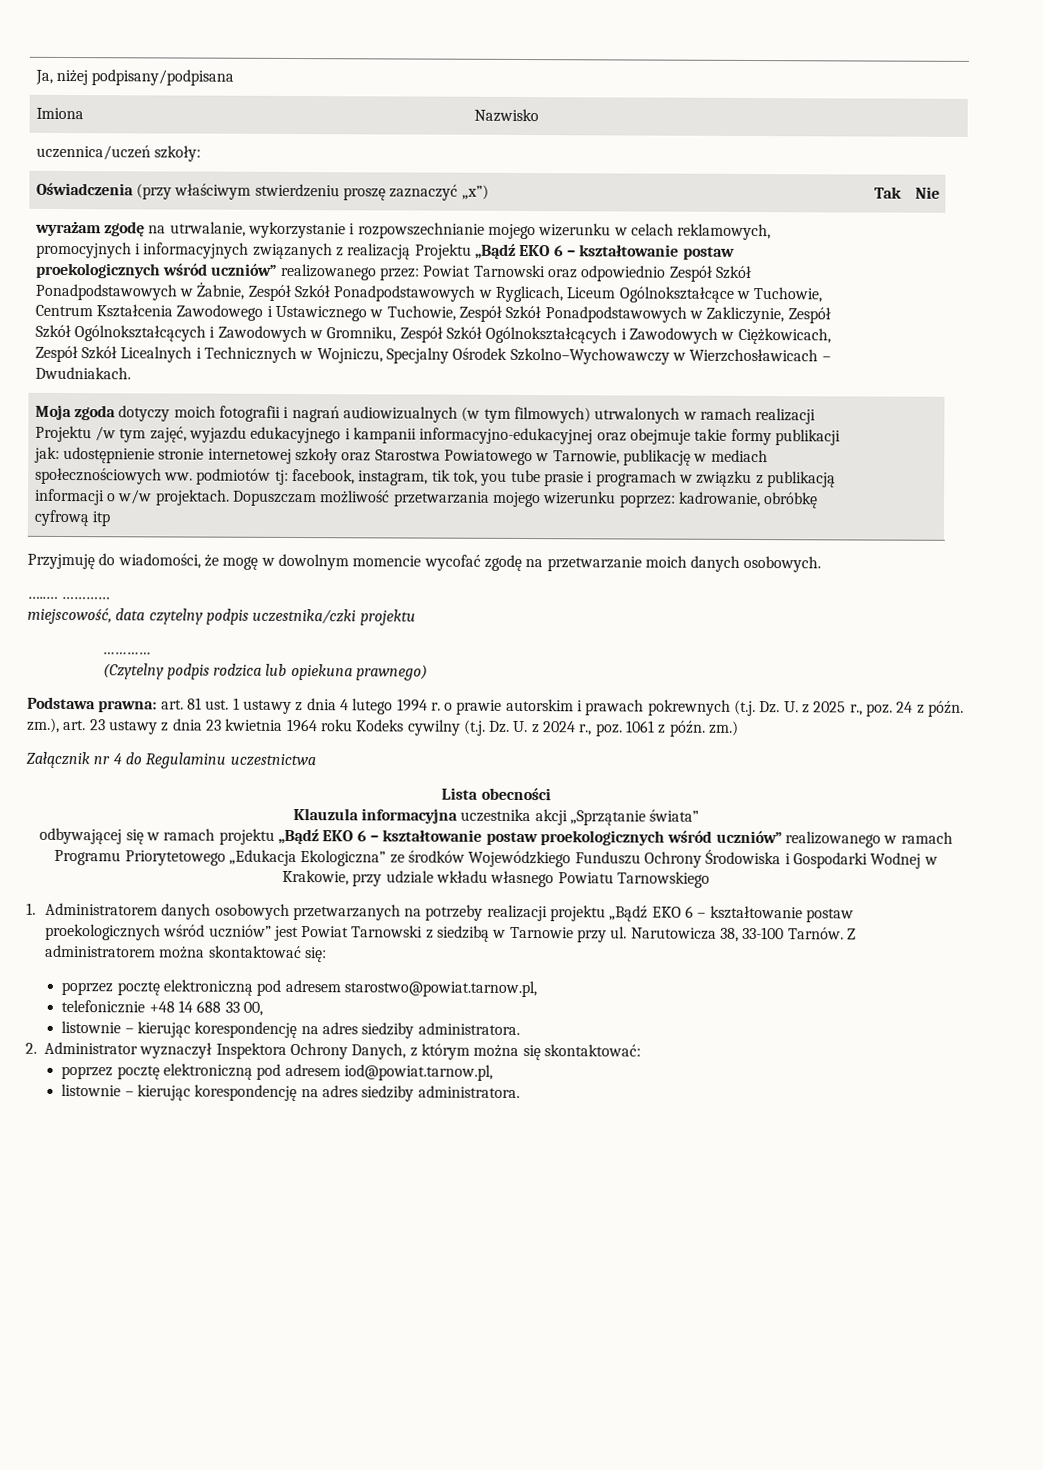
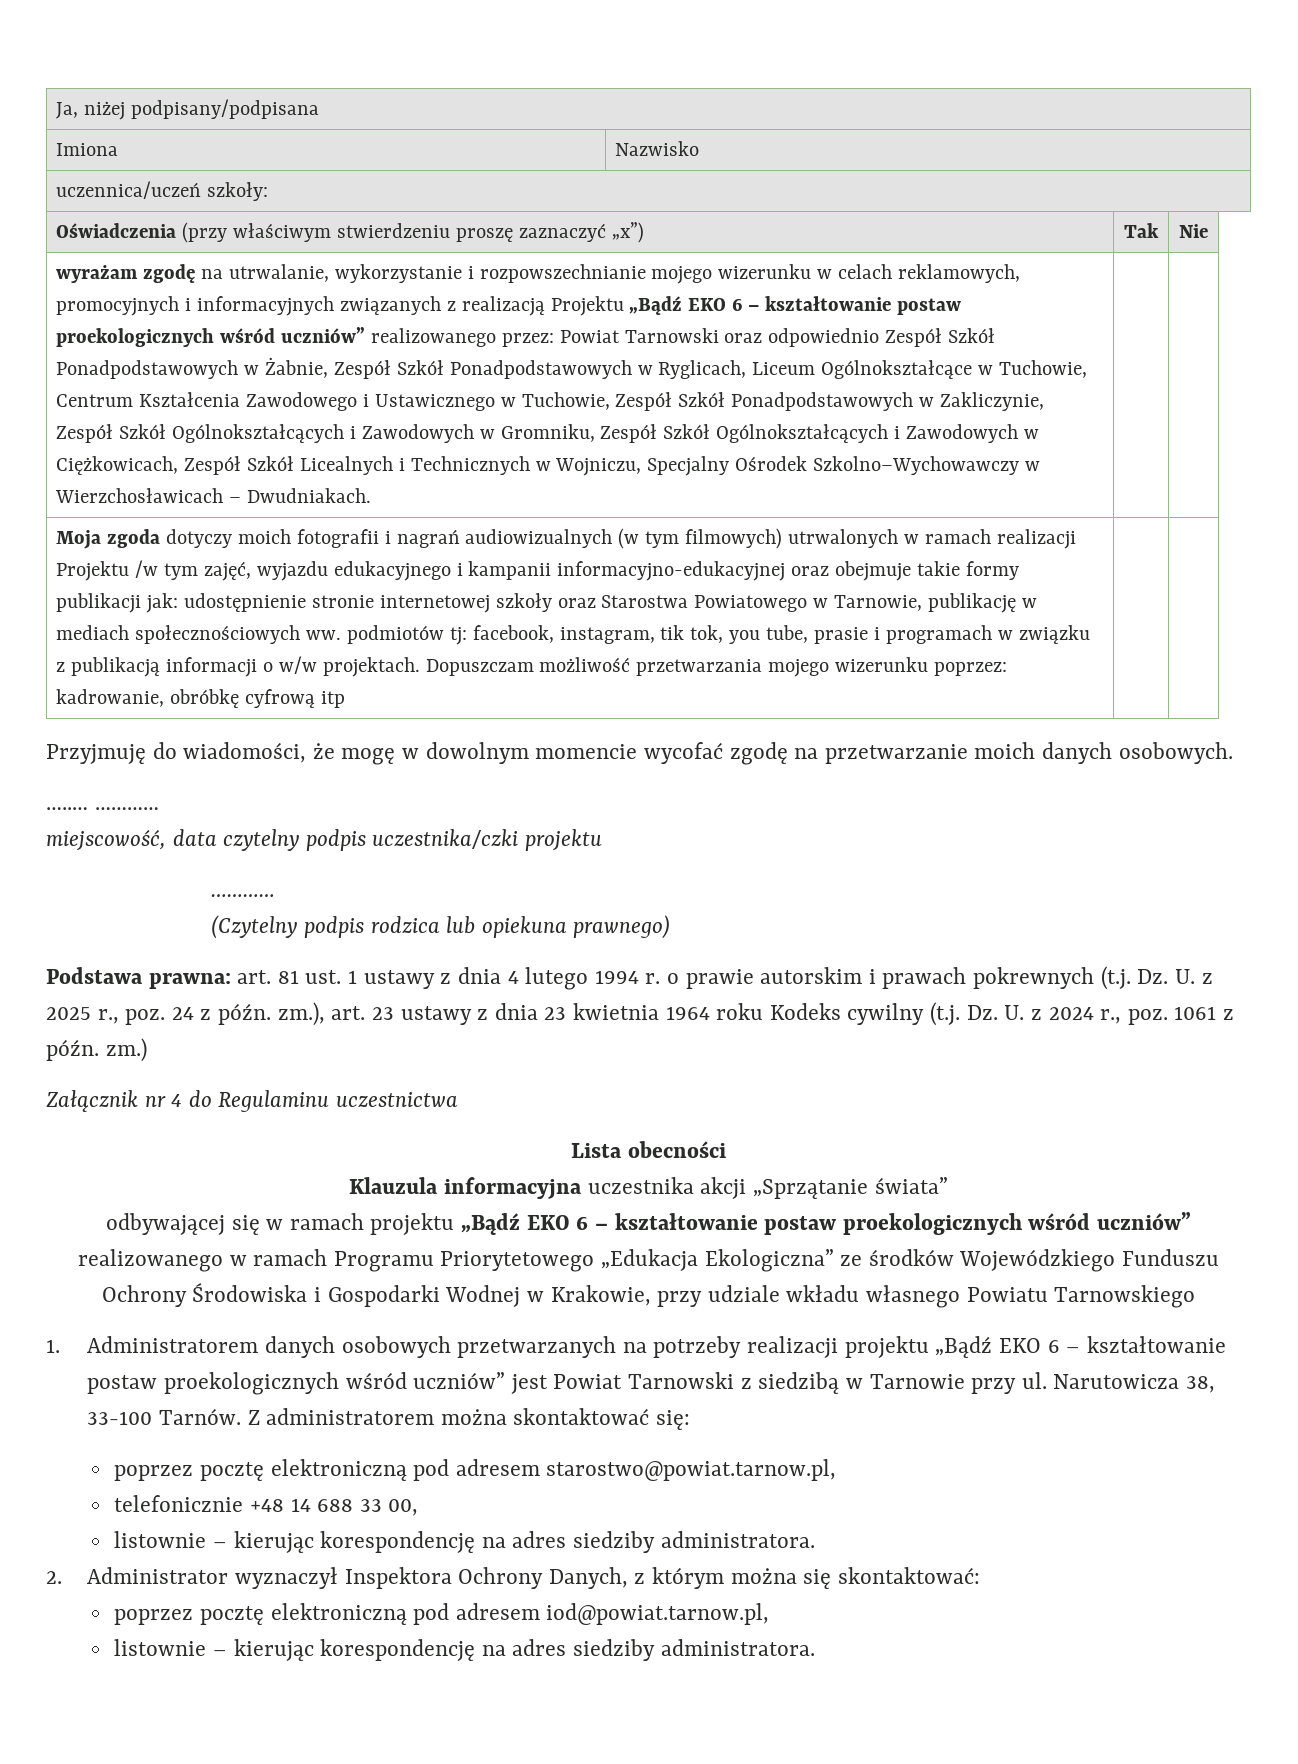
[510,469,541,483] tube -> [766,625,809,643] tube,

